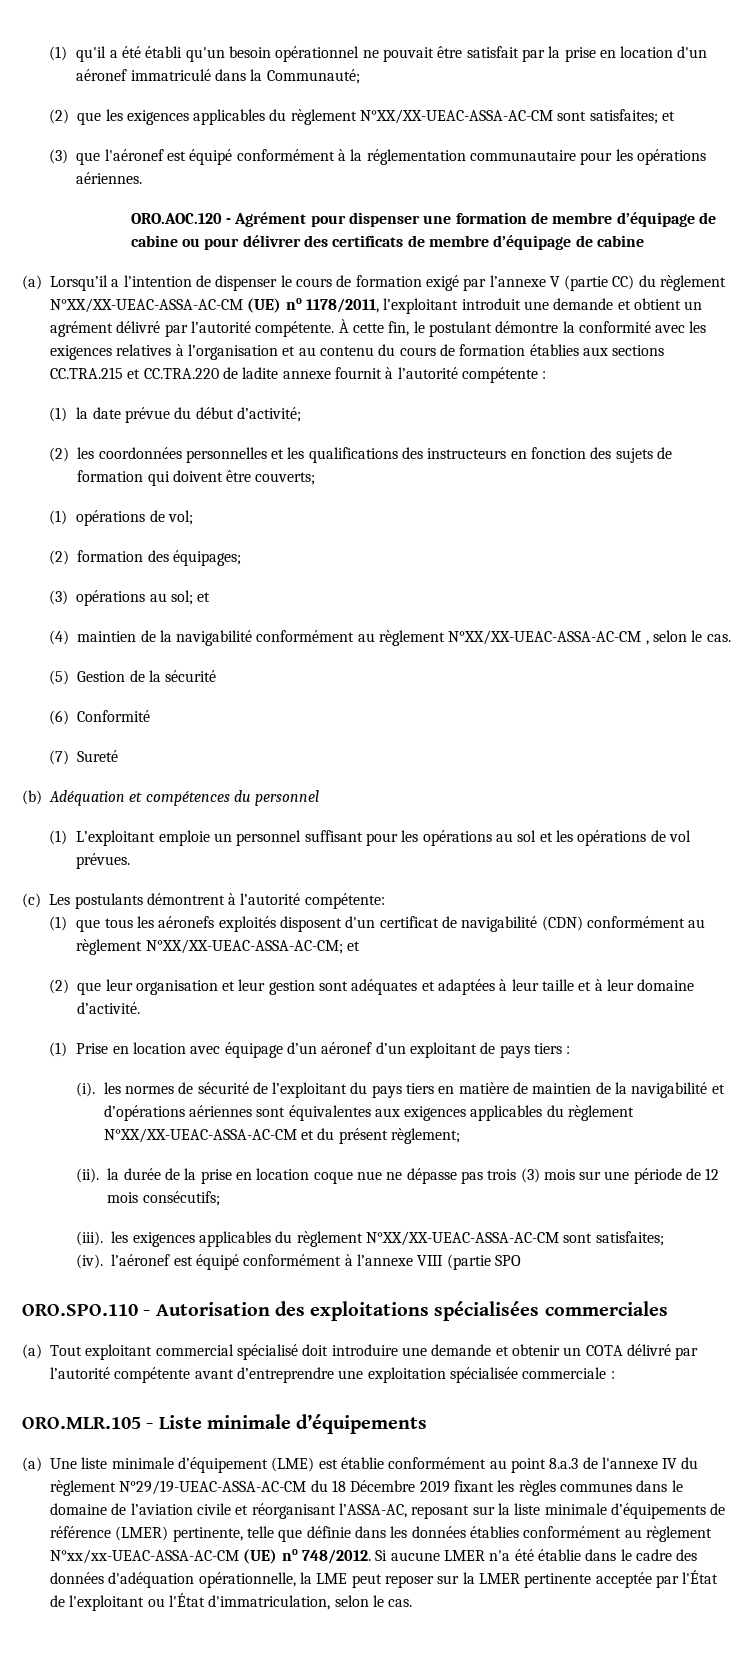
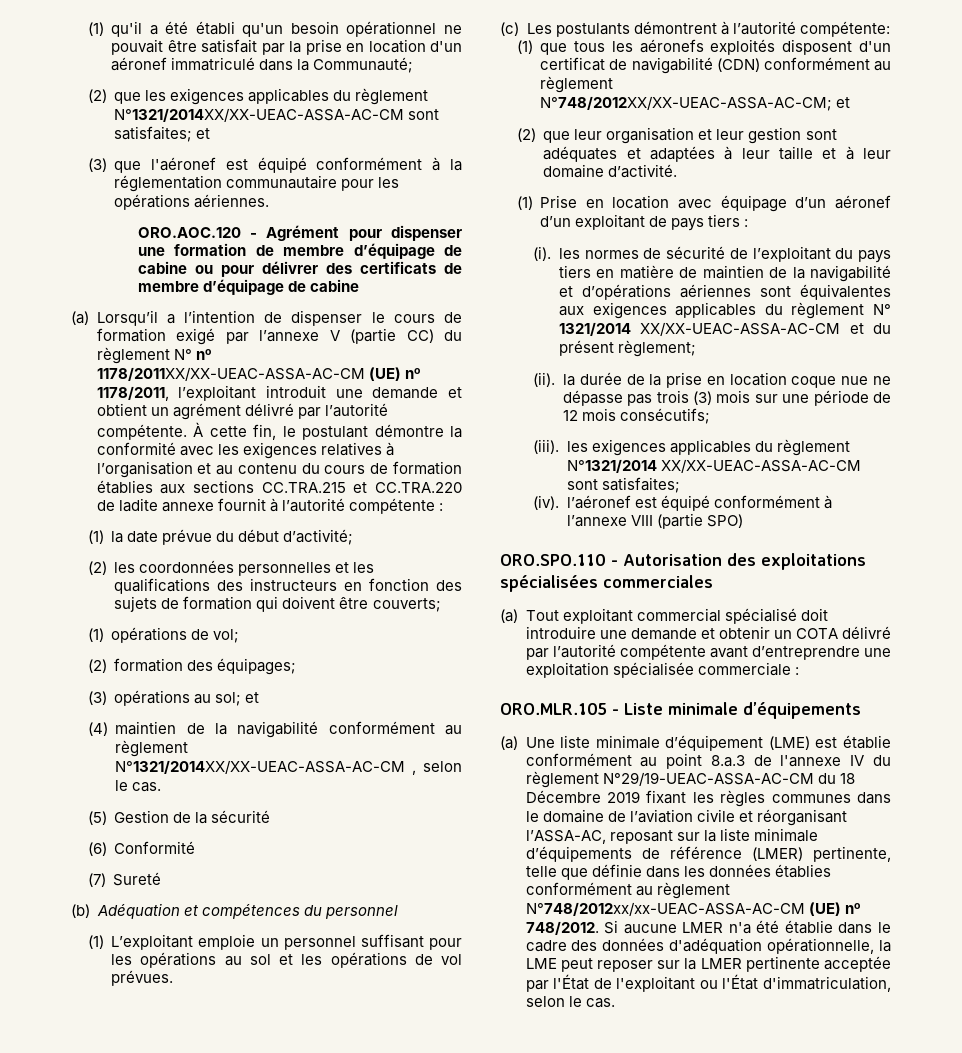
[360,109,554,124] N°XX/XX-UEAC-ASSA-AC-CM -> [114,108,405,122] N°1321/2014XX/XX-UEAC-ASSA-AC-CM
[50,298,243,313] N°XX/XX-UEAC-ASSA-AC-CM -> [173,349,212,360] [96,367,365,381] N° no 1178/2011XX/XX-UEAC-ASSA-AC-CM
[448,630,642,645] N°XX/XX-UEAC-ASSA-AC-CM -> [115,760,406,774] N°1321/2014XX/XX-UEAC-ASSA-AC-CM
[145,939,343,954] N°XX/XX-UEAC-ASSA-AC-CM; -> [540,96,833,111] N°748/2012XX/XX-UEAC-ASSA-AC-CM;
[103,1128,297,1143] N°XX/XX-UEAC-ASSA-AC-CM -> [873,304,891,315] [558,322,841,336] N° 1321/2014 XX/XX-UEAC-ASSA-AC-CM
[365,1231,559,1246] N°XX/XX-UEAC-ASSA-AC-CM -> [566,459,862,473] N°1321/2014 XX/XX-UEAC-ASSA-AC-CM
[494,1255,521,1266] SPO -> [707,514,744,528] SPO)
[50,1549,239,1564] N°xx/xx-UEAC-ASSA-AC-CM -> [525,902,805,916] N°748/2012xx/xx-UEAC-ASSA-AC-CM

